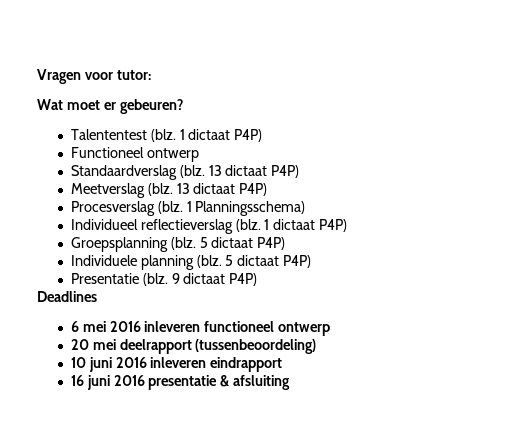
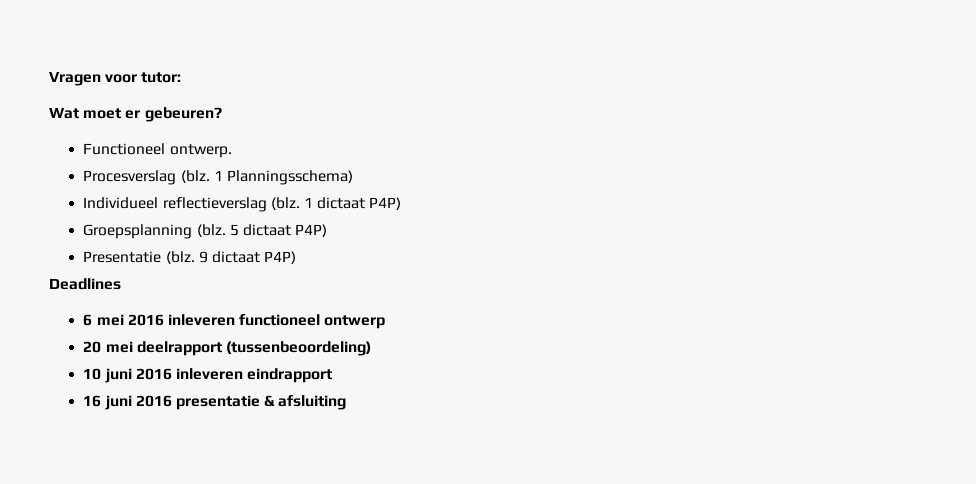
[70,129,263,142] [70,147,199,162] [70,165,300,180] [70,183,268,198] Talententest (blz. 1 dictaat P4P) // Functioneel ontwerp // Standaardverslag (blz. 13 dictaat P4P) // Meetverslag (blz. 13 dictaat P4P) -> [83,143,232,158] Functioneel ontwerp.
[70,255,312,270] // Individuele planning (blz. 5 dictaat P4P) -> (328, 230) none

